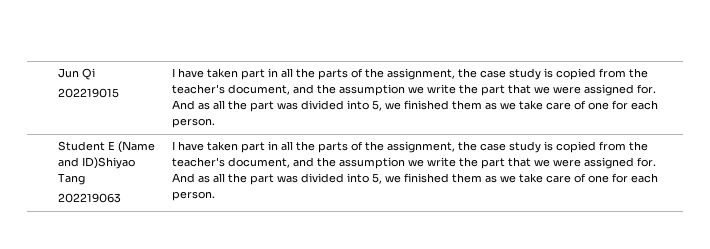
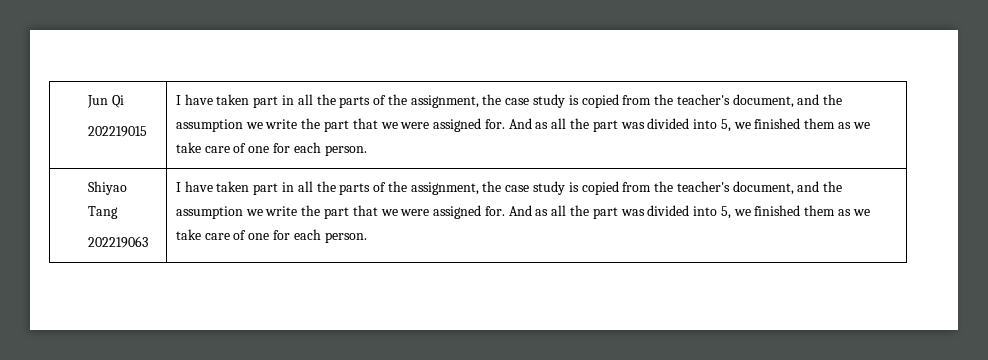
[57,141,155,153] [57,157,135,169] Student E (Name and ID)Shiyao -> [88,181,128,195] Shiyao

